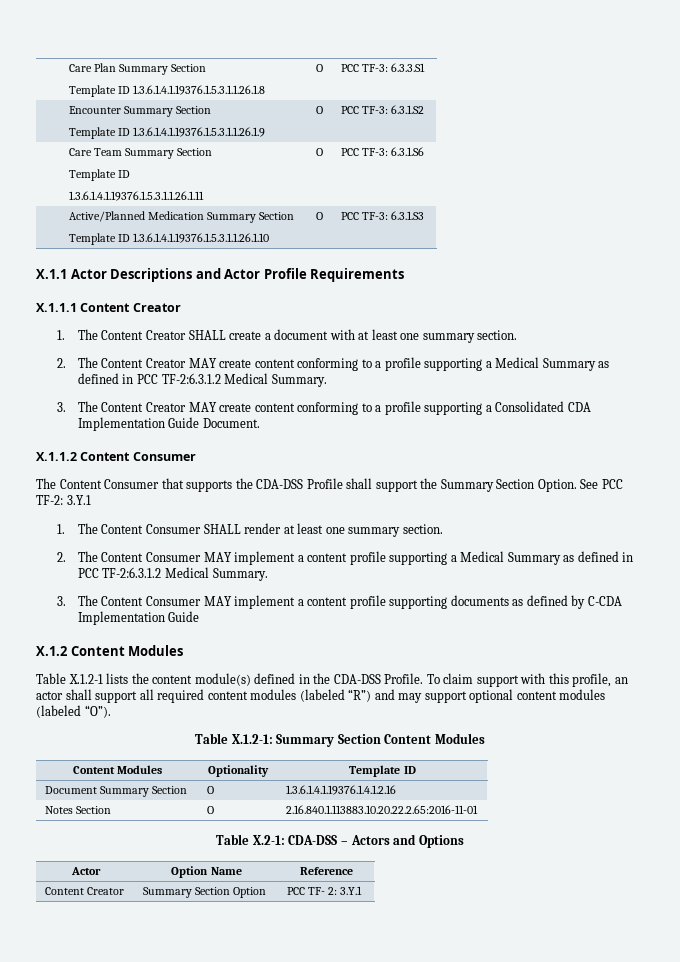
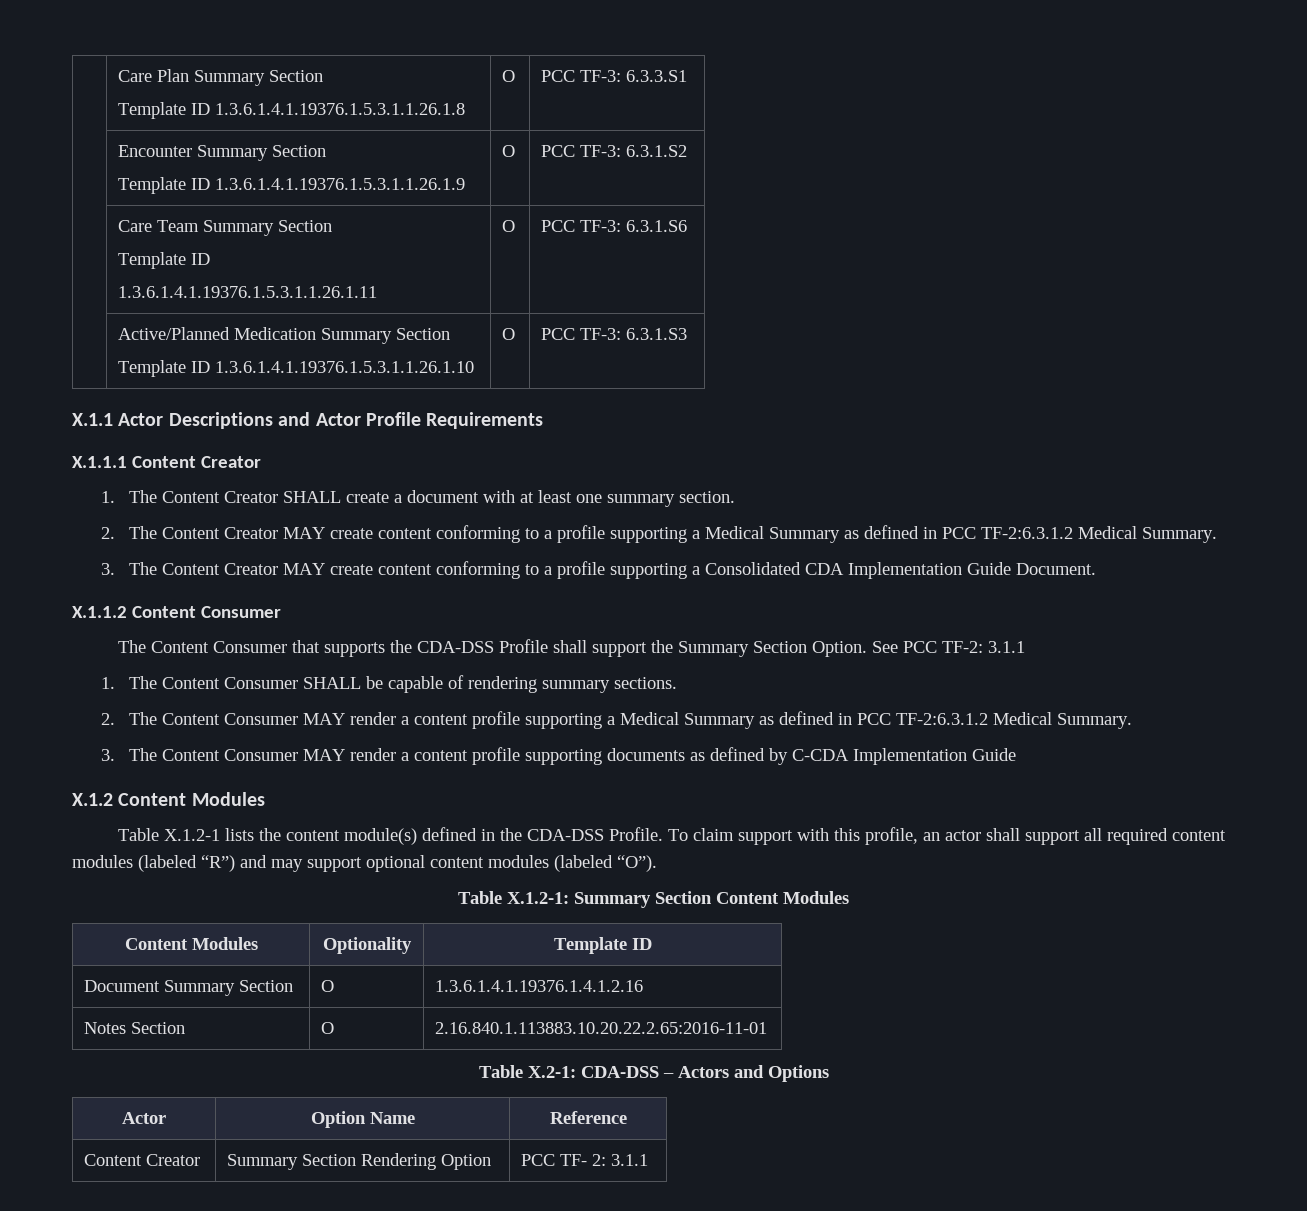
[66,495,91,505] 3.Y.1 -> [987,641,1025,653] 3.1.1
[244,523,443,537] render at least one summary section. -> [366,675,678,693] be capable of rendering summary sections.
[234,551,296,565] implement -> [350,712,397,725] render
[234,595,296,609] implement -> [350,748,397,761] render
(230, 891) none -> [361,1153,437,1170] Rendering
[340,886,363,895] 3.Y.1 -> [611,1154,649,1166] 3.1.1

